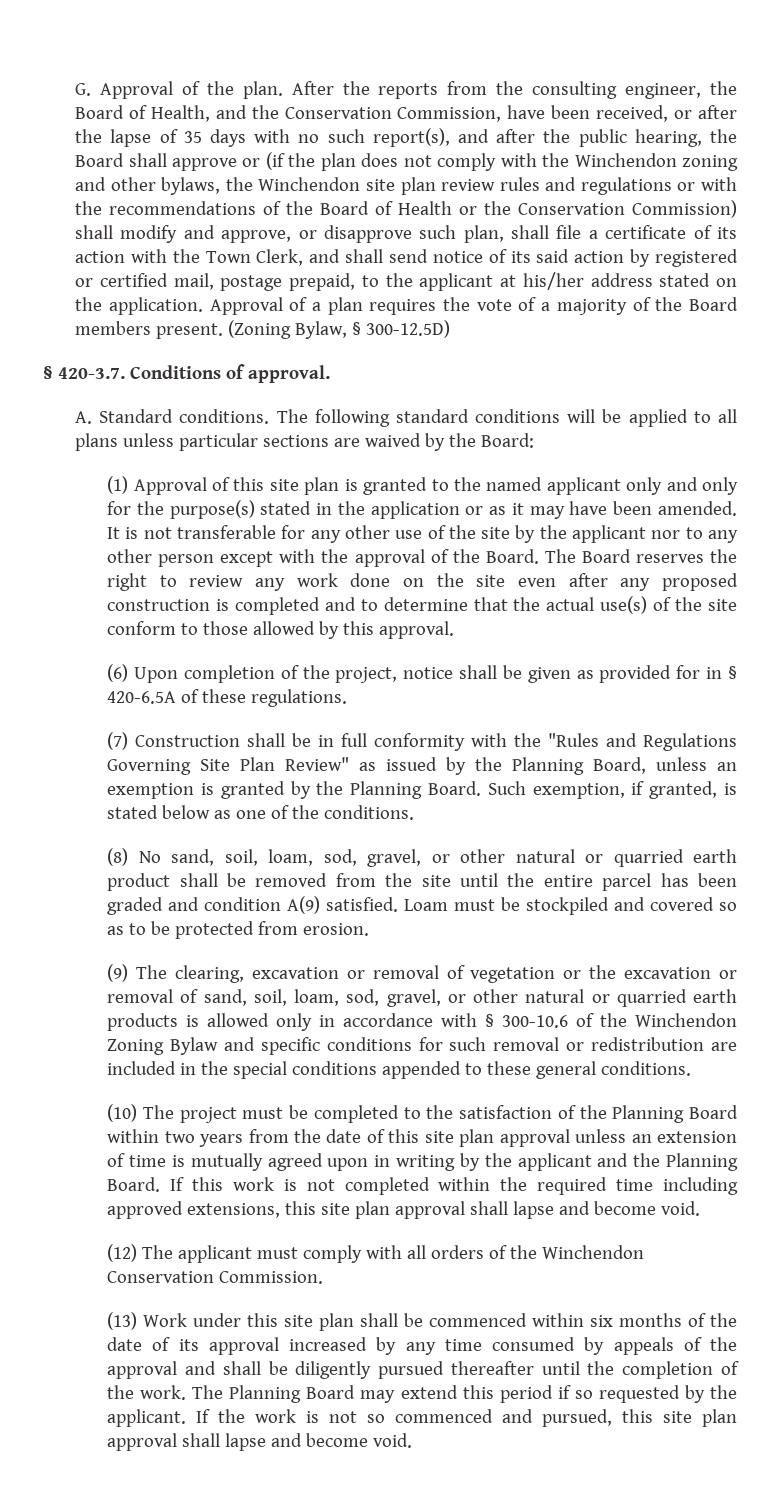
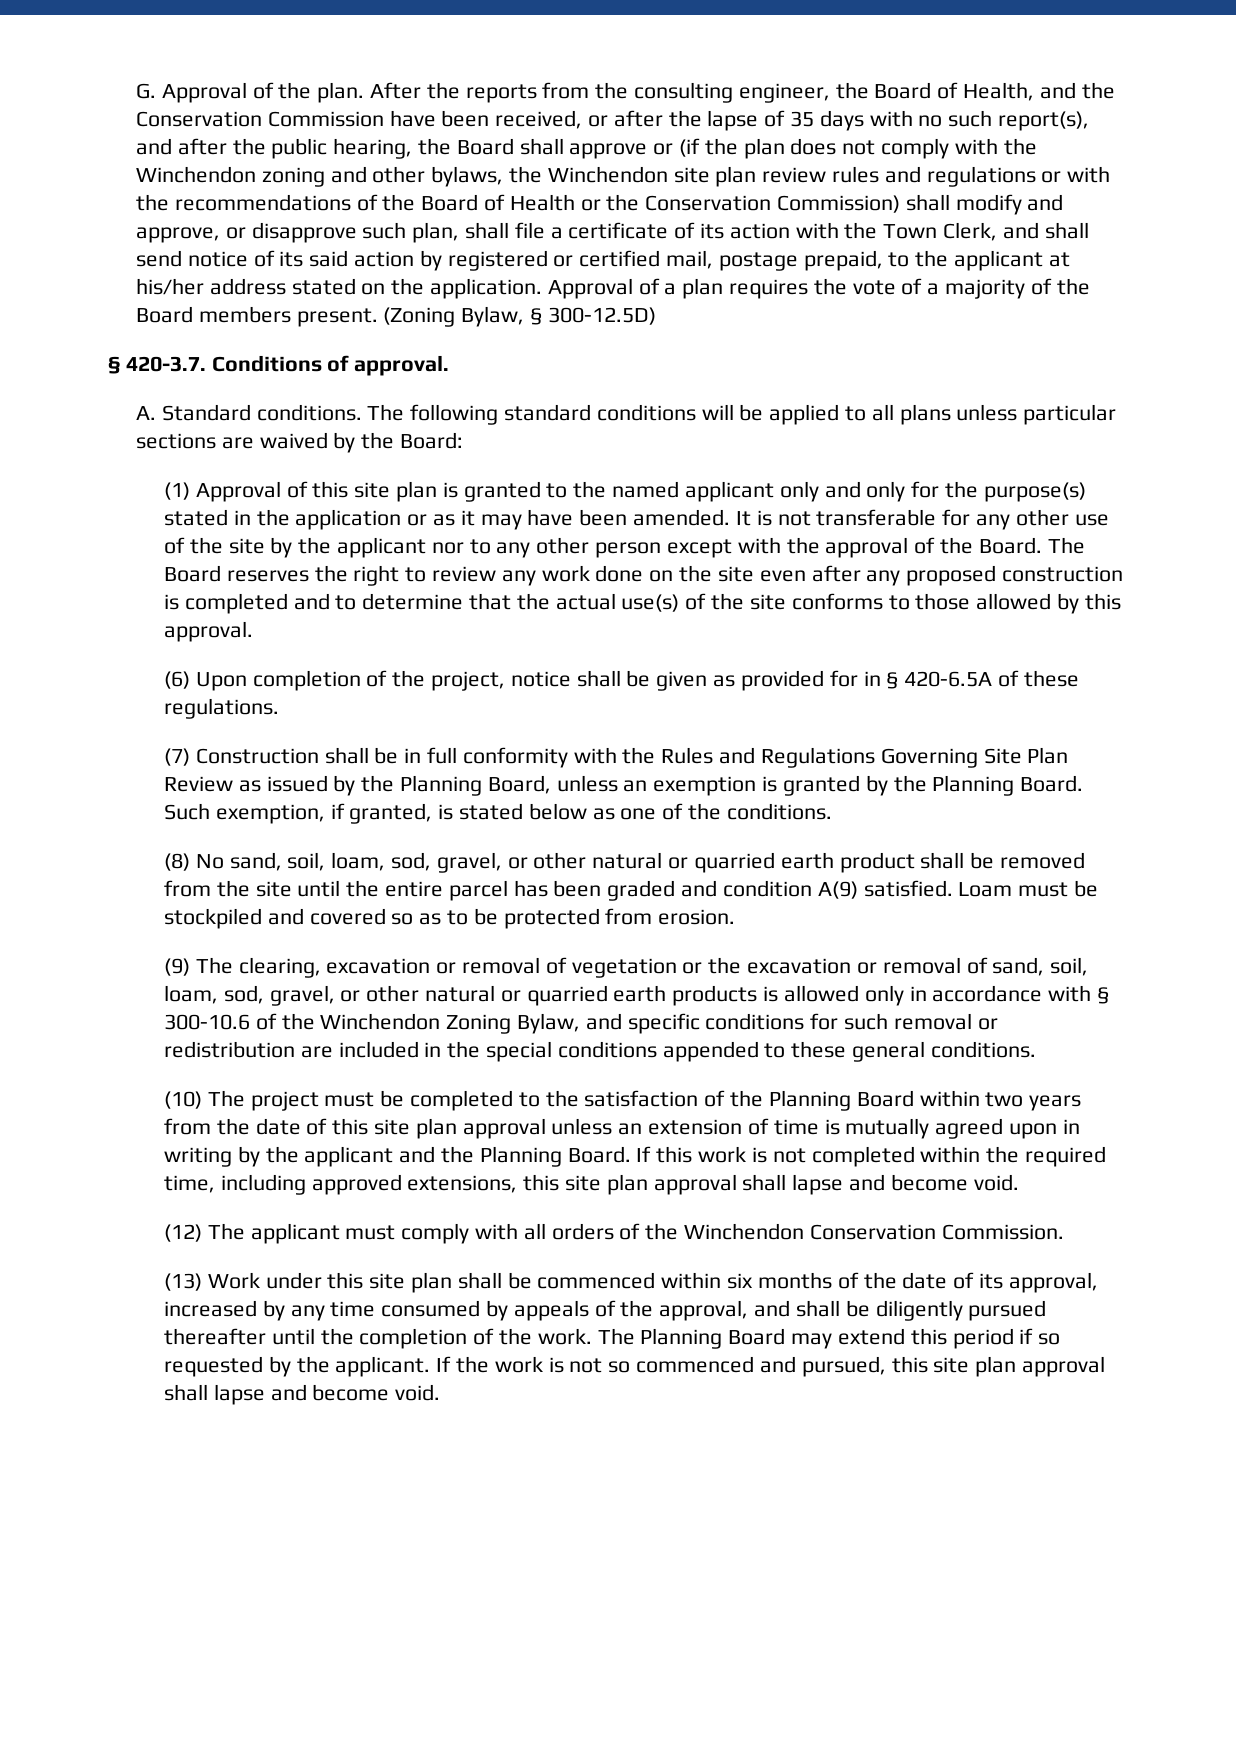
[397,107,502,122] Commission, -> [267,111,384,127] Commission
[107,621,177,635] conform -> [791,593,883,610] conforms
[548,733,600,747] "Rules -> [661,747,714,764] Rules
[285,757,350,771] Review" -> [164,776,234,792] Review
[170,1037,219,1055] Bylaw -> [517,1013,581,1034] Bylaw,
[616,1179,654,1191] time -> [164,1175,216,1193] time,
[208,1337,279,1355] approval -> [1008,1272,1098,1293] approval,
[107,1361,178,1379] approval -> [659,1300,749,1321] approval,

